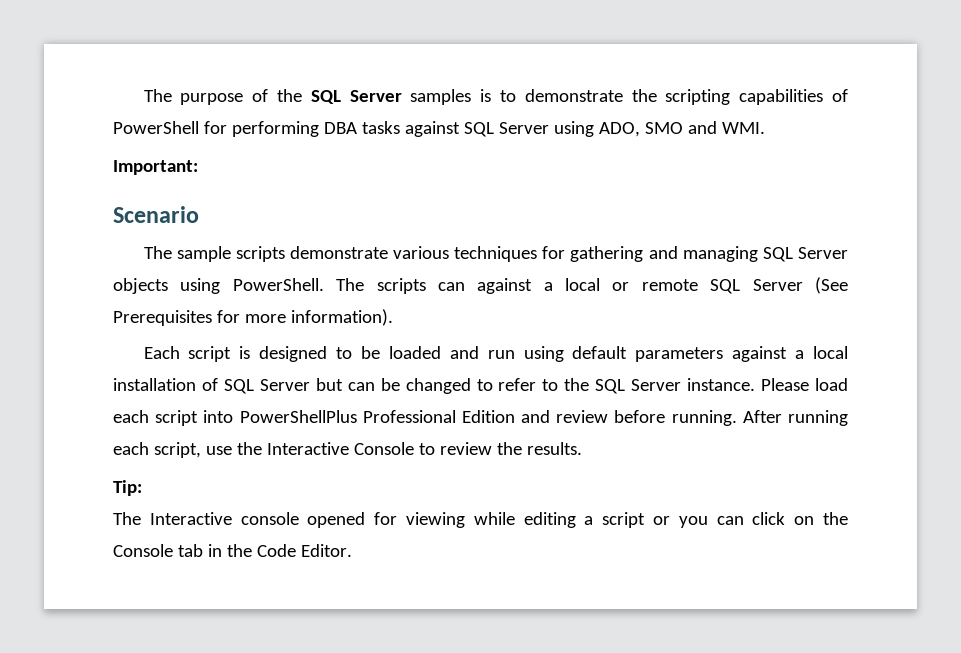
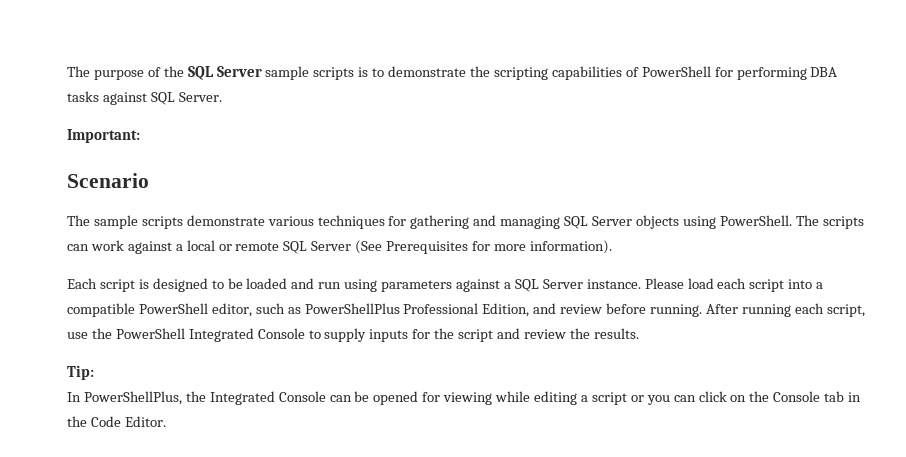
[410,89,472,105] samples -> [265,66,355,80] sample scripts
[498,121,765,137] Server using ADO, SMO and WMI. -> [178,92,222,102] Server.
(465, 286) none -> [90,240,124,251] work
[572,346,628,359] default -> (378, 285) none
[813,346,849,359] [113,378,590,394] local installation of SQL Server but can be changed to refer to the -> (511, 285) none
(234, 416) none -> [816,282,824,289] [67,303,301,317] a compatible PowerShell editor, such as
[461,410,515,423] Edition -> [482,303,530,317] Edition,
[266,442,582,455] [113,480,142,496] [113,512,299,525] Interactive Console to review the results. // Tip: // The Interactive console -> [115,328,639,342] [67,365,94,380] [67,391,370,405] PowerShell Integrated Console to supply inputs for the script and review the results. // Tip: // In PowerShellPlus, the Integrated Console can be

